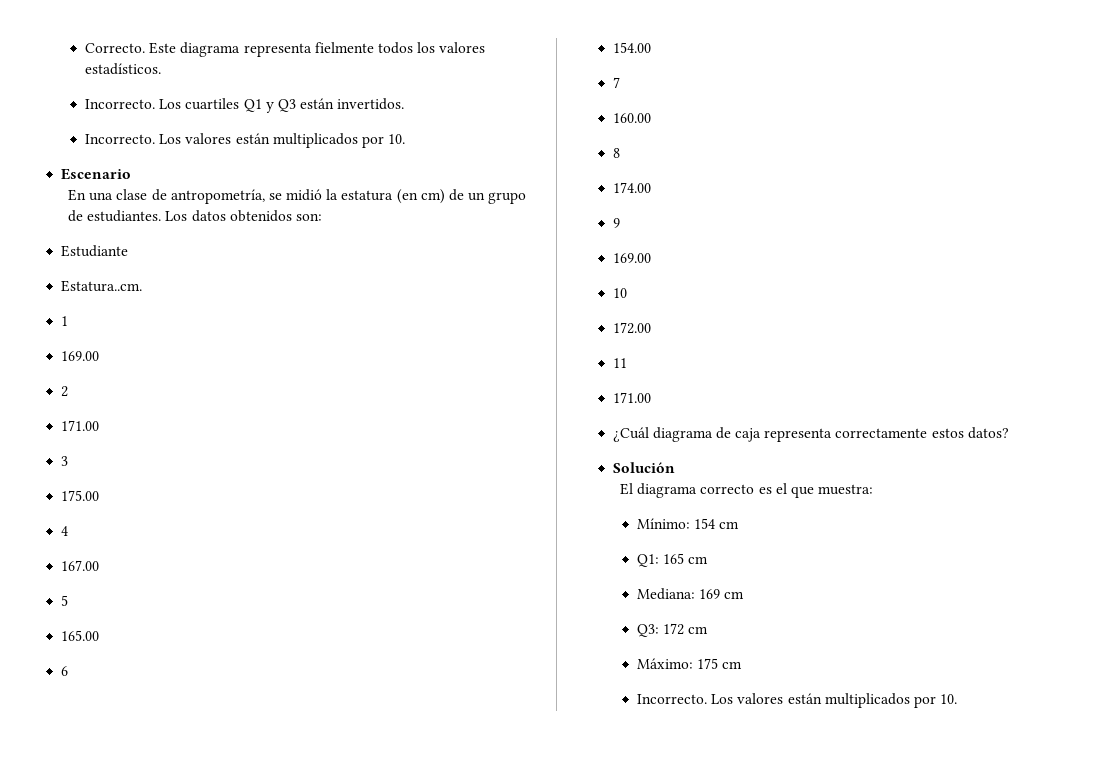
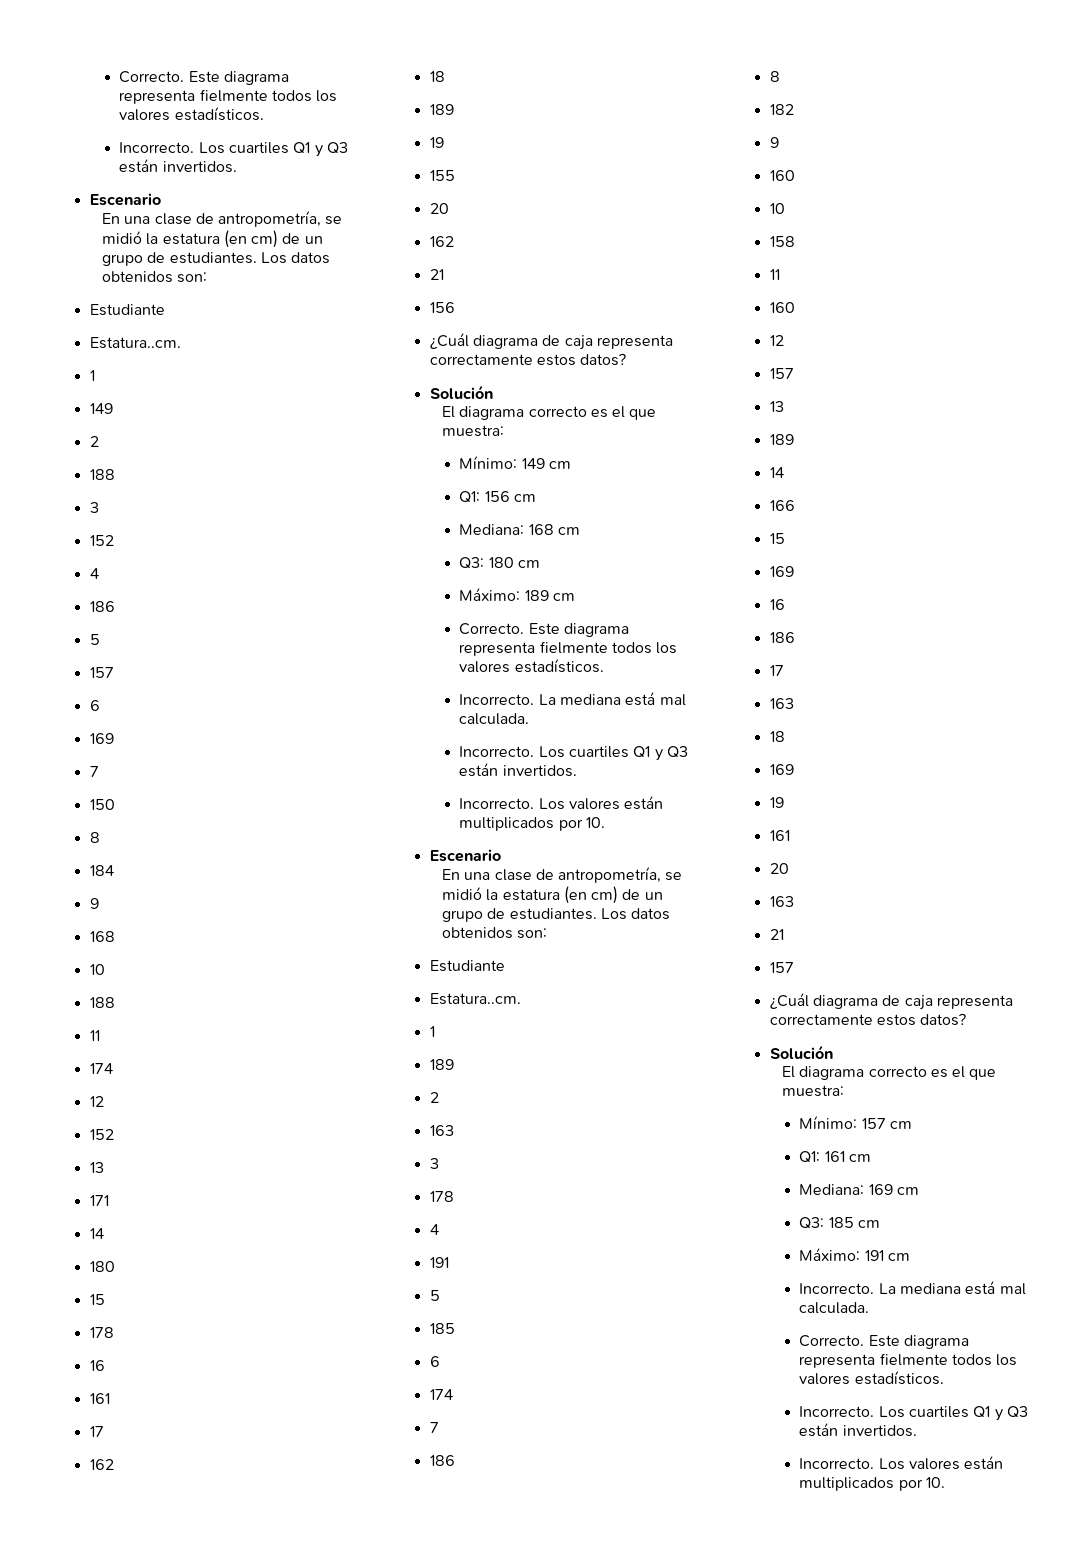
(405, 104) none -> [89,193,161,206] [101,211,343,227] [101,230,323,248] [101,252,331,266] [101,271,208,283] [89,304,165,316] [89,337,181,349] [89,370,95,381] [89,403,113,414] [89,436,99,447] [89,469,115,480] [89,502,99,513] [89,535,114,546] [89,568,99,579] [89,601,115,612] [89,634,100,645] [89,667,114,678] [89,700,100,711] [89,733,114,744] [89,766,99,777] [89,799,115,810] [89,832,100,843] [89,865,114,876] [89,898,99,909] [89,931,115,942] [89,964,105,975] [89,997,115,1008] [89,1030,100,1041] [89,1063,113,1074] [89,1096,104,1107] [89,1129,114,1140] [89,1162,104,1173] [89,1195,109,1206] [89,1228,104,1239] [89,1261,115,1272] [89,1294,105,1305] [89,1327,114,1338] [89,1360,105,1371] [89,1393,110,1404] [89,1426,104,1437] [89,1459,114,1470] [429,71,445,82] [429,104,454,115] [429,137,444,148] [429,170,455,181] [429,203,449,214] [429,236,454,247] [429,269,444,280] [429,302,455,313] [429,333,673,350] [429,353,627,366] [429,385,493,399] [441,406,657,420] [441,425,504,437] [459,456,572,469] [459,491,537,503] [459,524,581,535] [459,557,541,569] [459,588,576,601] [459,623,630,637] [459,641,678,656] [459,659,604,673] [459,692,686,706] [459,713,530,725] [459,746,689,761] [459,763,577,777] // Escenario // En una clase de antropometría, se midió la estatura (en cm) de un grupo de estudiantes. Los datos obtenidos son: // Estudiante // Estatura..cm. // 1 // 149 // 2 // 188 // 3 // 152 // 4 // 186 // 5 // 157 // 6 // 169 // 7 // 150 // 8 // 184 // 9 // 168 // 10 // 188 // 11 // 174 // 12 // 152 // 13 // 171 // 14 // 180 // 15 // 178 // 16 // 161 // 17 // 162 // 18 // 189 // 19 // 155 // 20 // 162 // 21 // 156 // ¿Cuál diagrama de caja representa correctamente estos datos? // Solución // El diagrama correcto es el que muestra: // Mínimo: 149 cm // Q1: 156 cm // Mediana: 168 cm // Q3: 180 cm // Máximo: 189 cm // Correcto. Este diagrama representa fielmente todos los valores estadísticos. // Incorrecto. La mediana está mal calculada. // Incorrecto. Los cuartiles Q1 y Q3 están invertidos.
[60,351,99,361] [60,386,68,397] [60,420,99,431] [60,456,68,466] [60,490,99,501] [60,526,68,536] [60,560,99,571] [60,595,68,606] [60,630,99,641] [60,666,68,676] [612,42,651,53] [612,77,620,88] [612,113,651,123] [612,148,620,158] [612,182,651,193] [612,218,620,228] [612,253,651,263] [612,288,627,298] [612,322,651,334] [612,358,627,368] [612,392,651,403] 169.00 // 2 // 171.00 // 3 // 175.00 // 4 // 167.00 // 5 // 165.00 // 6 // 154.00 // 7 // 160.00 // 8 // 174.00 // 9 // 169.00 // 10 // 172.00 // 11 // 171.00 -> [429,1059,454,1070] [429,1092,439,1103] [429,1125,454,1136] [429,1158,439,1169] [429,1191,454,1202] [429,1224,439,1235] [429,1257,449,1268] [429,1290,440,1301] [429,1323,455,1334] [429,1356,440,1367] [429,1389,453,1400] [429,1422,439,1433] [429,1455,455,1466] [769,71,780,82] [769,104,794,115] [769,137,779,148] [769,170,795,181] [769,203,785,214] [769,236,795,247] [769,269,780,280] [769,302,795,313] [769,335,784,346] [769,368,794,379] [769,401,784,412] [769,434,794,445] [769,467,784,478] [769,500,795,511] [769,533,785,544] [769,566,794,577] [769,599,785,610] [769,632,795,643] [769,665,784,676] [769,698,794,709] [769,731,785,742] [769,764,794,775] [769,797,784,808] [769,830,790,841] [769,863,789,874] [769,896,794,907] [769,929,784,940] [769,962,794,973] 189 // 2 // 163 // 3 // 178 // 4 // 191 // 5 // 185 // 6 // 174 // 7 // 186 // 8 // 182 // 9 // 160 // 10 // 158 // 11 // 160 // 12 // 157 // 13 // 189 // 14 // 166 // 15 // 169 // 16 // 186 // 17 // 163 // 18 // 169 // 19 // 161 // 20 // 163 // 21 // 157
[694,518,740,529] [637,553,685,567] 154 cm // Q1: 165 -> [861,1118,913,1129] [799,1151,845,1163] 157 cm // Q1: 161
[663,623,709,635] [637,658,743,669] 172 cm // Máximo: 175 cm -> [828,1217,881,1228] [799,1248,911,1261] [799,1281,1026,1295] [799,1302,870,1314] [799,1335,970,1349] [799,1353,1018,1368] [799,1371,944,1385] [799,1406,1029,1421] [799,1423,917,1437] 185 cm // Máximo: 191 cm // Incorrecto. La mediana está mal calculada. // Correcto. Este diagrama representa fielmente todos los valores estadísticos. // Incorrecto. Los cuartiles Q1 y Q3 están invertidos.

